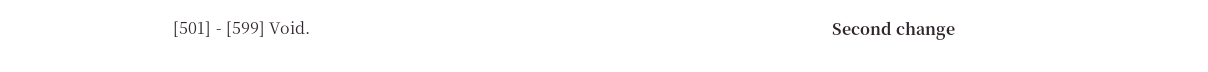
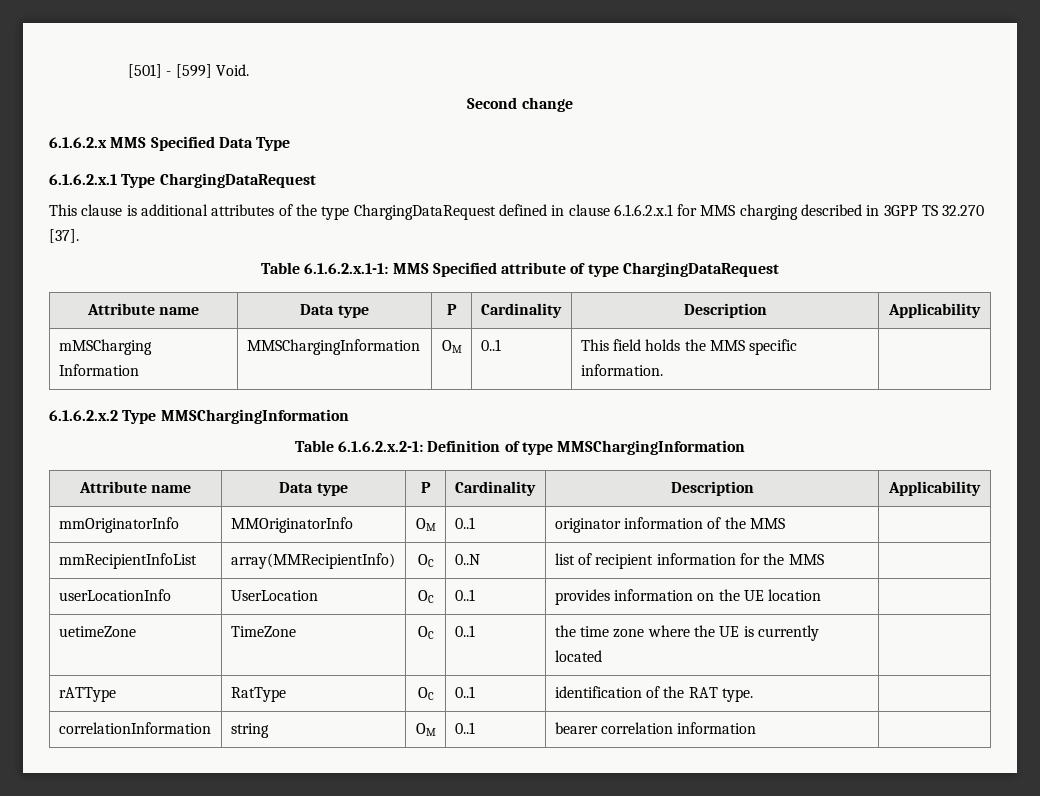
(956, 30) none -> [49,136,291,151] [49,173,316,188] [49,204,985,220] [49,229,79,243] [260,262,780,277] [86,303,200,315] [300,304,369,318] [447,304,457,315] [480,303,562,318] [683,303,767,318] [888,303,981,318] [58,339,152,355] [58,364,139,376] [246,339,420,355] [441,340,462,353] [480,339,501,351] [580,339,798,355] [580,364,663,376] [49,409,349,424] [294,440,746,455] [78,481,192,493] [279,482,348,496] [421,482,431,493] [454,481,536,496] [670,481,754,496] [888,481,981,496] [58,517,179,533] [230,517,353,533] [415,518,436,531] [454,517,475,529] [554,517,785,533] [58,553,197,569] [230,553,395,569] [417,554,434,567] [454,554,480,565] [554,553,824,569] [58,589,171,601] [230,590,318,601] [417,590,434,603] [454,589,475,601] [554,589,822,605] [58,626,136,637] [230,626,296,637] [417,626,434,639] [454,625,475,637] [554,625,819,641] [554,650,602,662] [58,687,116,702] [230,687,286,702] [417,687,434,700] [454,686,475,698] [554,686,753,702] [58,722,211,734] [230,723,269,738] [415,723,436,736] [454,722,475,734] [554,722,757,734] // 6.1.6.2.x MMS Specified Data Type // 6.1.6.2.x.1 Type ChargingDataRequest // This clause is additional attributes of the type ChargingDataRequest defined in clause 6.1.6.2.x.1 for MMS charging described in 3GPP TS 32.270 [37]. // Table 6.1.6.2.x.1-1: MMS Specified attribute of type ChargingDataRequest // Attribute name | Data type | P | Cardinality | Description | Applicability // mMSCharging Information | MMSChargingInformation | OM | 0..1 | This field holds the MMS specific information. | // 6.1.6.2.x.2 Type MMSChargingInformation // Table 6.1.6.2.x.2-1: Definition of type MMSChargingInformation // Attribute name | Data type | P | Cardinality | Description | Applicability // mmOriginatorInfo | MMOriginatorInfo | OM | 0..1 | originator information of the MMS | // mmRecipientInfoList | array(MMRecipientInfo) | OC | 0..N | list of recipient information for the MMS | // userLocationInfo | UserLocation | OC | 0..1 | provides information on the UE location | // uetimeZone | TimeZone | OC | 0..1 | the time zone where the UE is currently located | // rATType | RatType | OC | 0..1 | identification of the RAT type. | // correlationInformation | string | OM | 0..1 | bearer correlation information |

